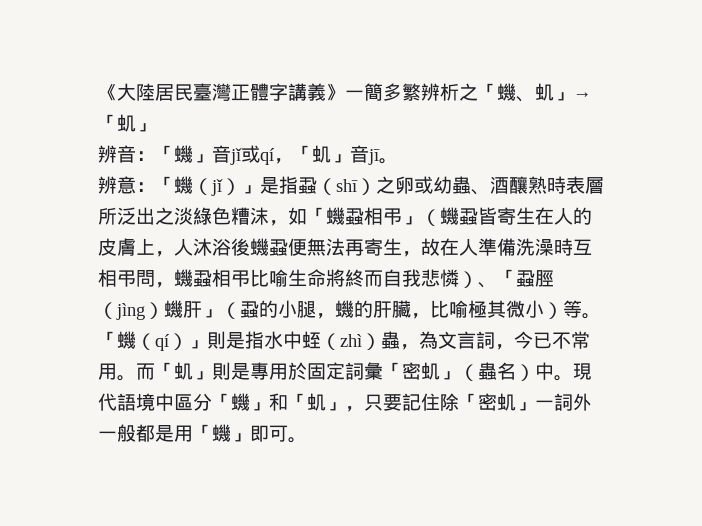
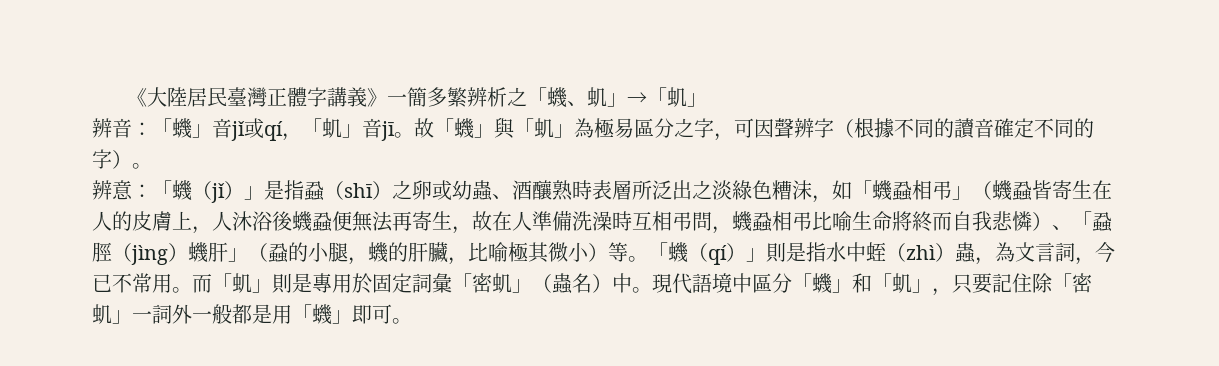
(398, 161) none -> [414,117,1094,141] [92,149,152,169] 故「蟣」與「虮」為極易區分之字，可因聲辨字（根據不同的讀音確定不同的字）。

